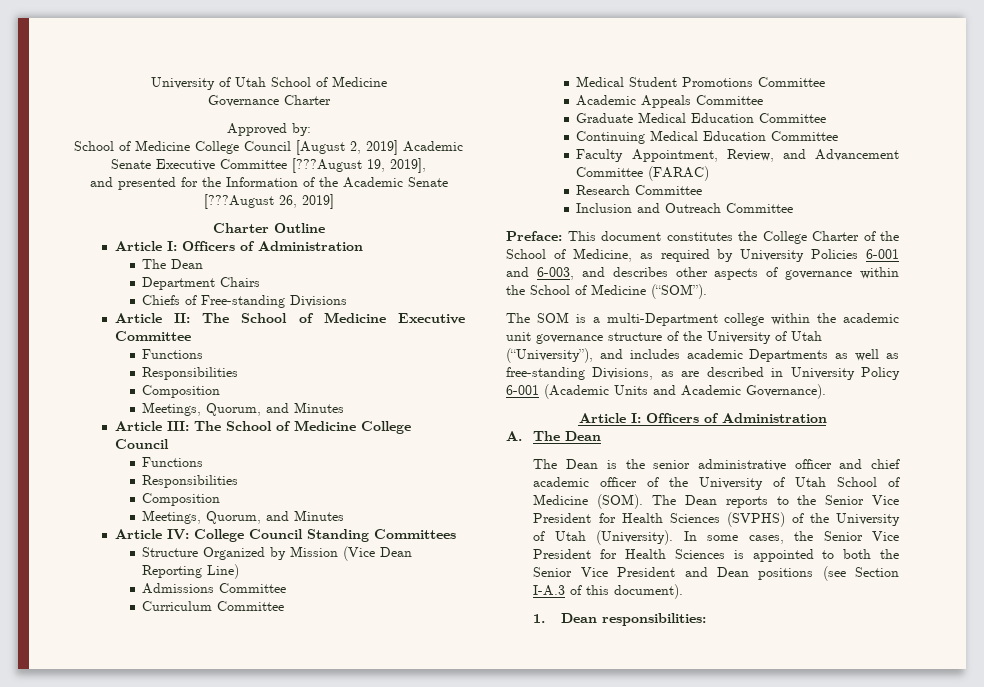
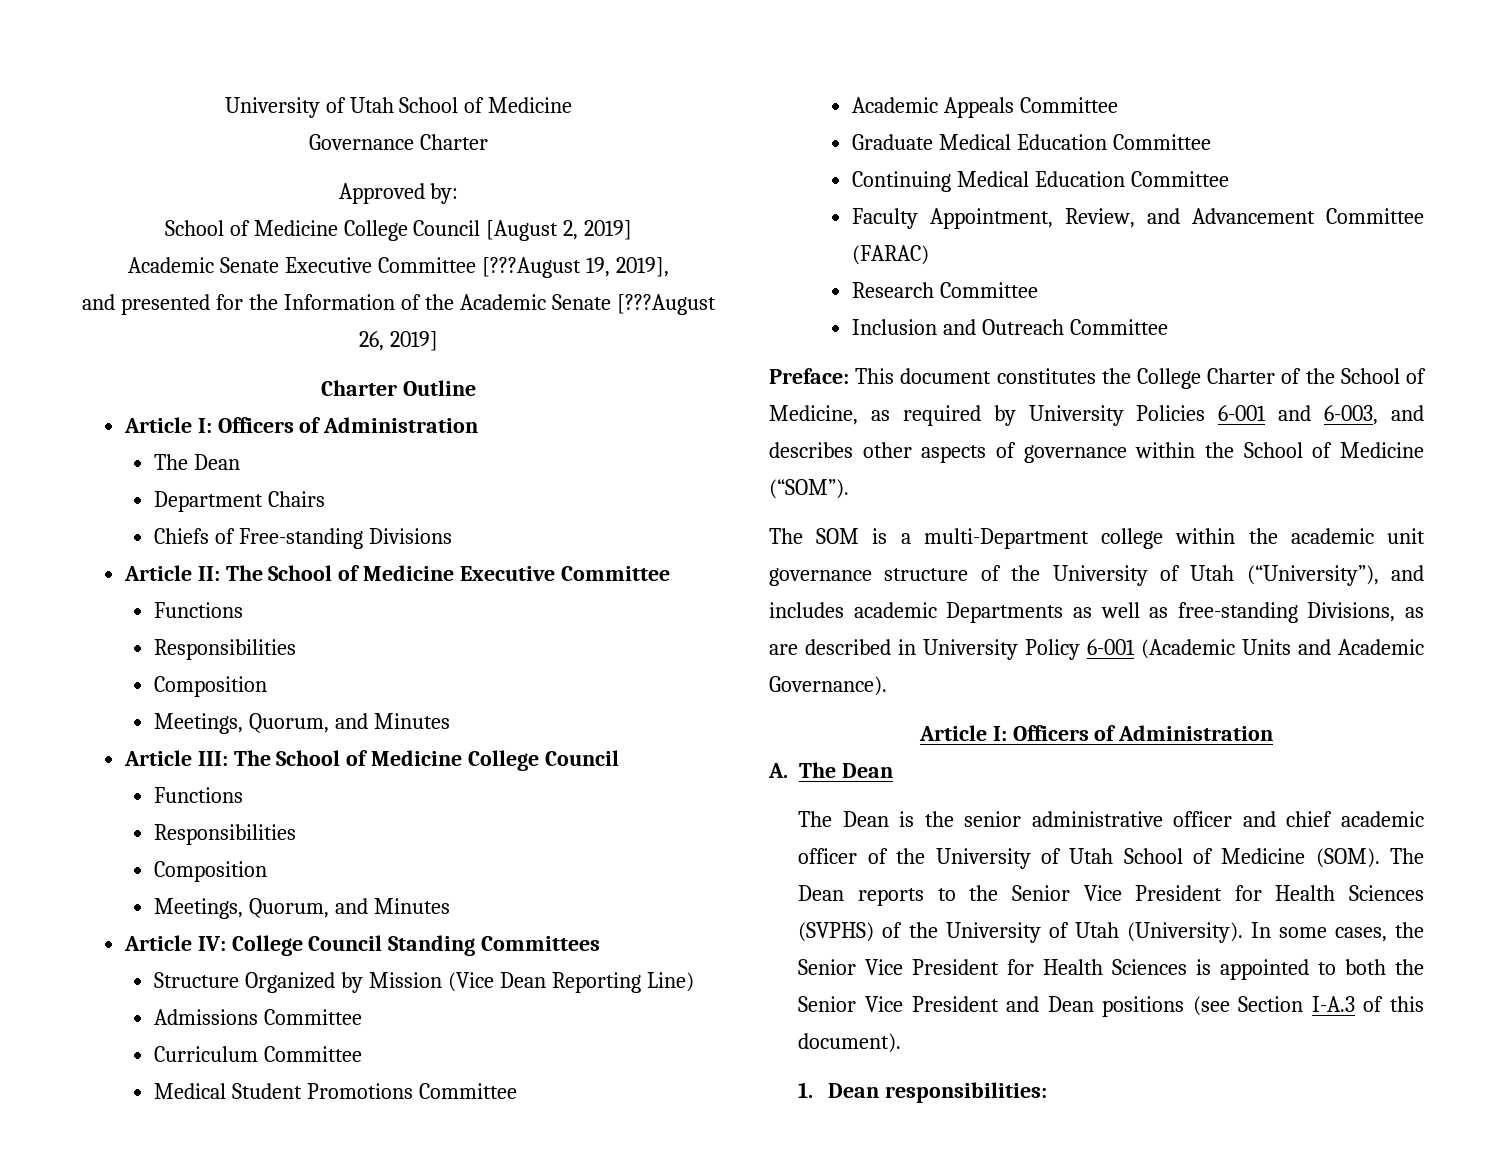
(398, 147) none -> (633, 230) //

